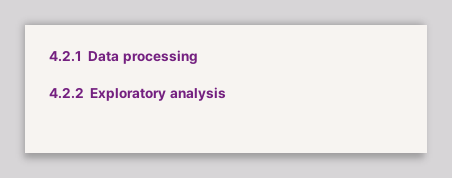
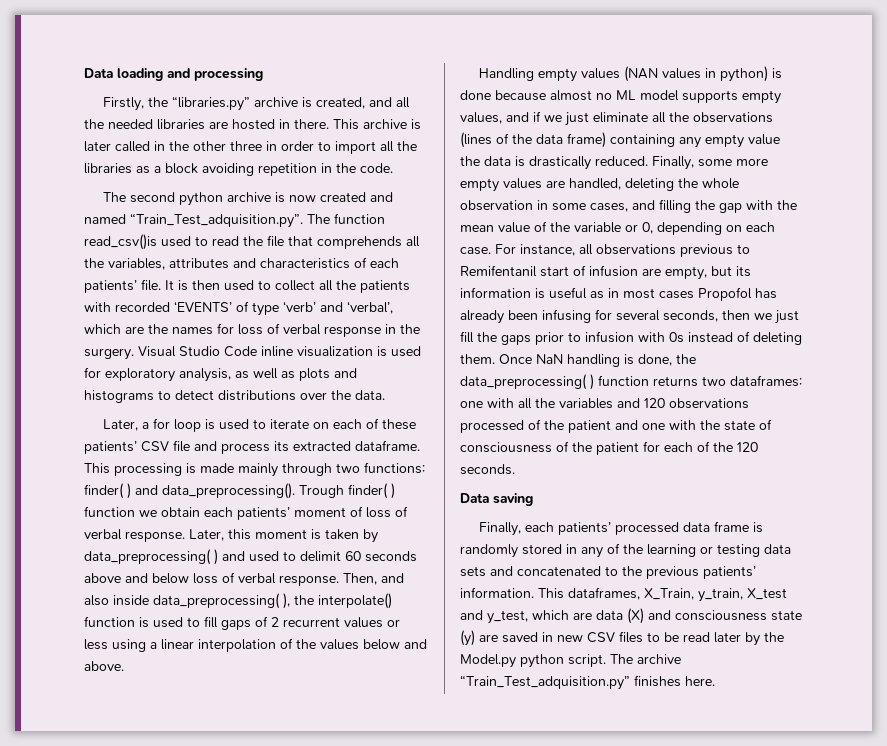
[49,50,199,64] [49,87,227,101] 4.2.1 Data processing // 4.2.2 Exploratory analysis -> [84,68,263,81] [103,96,411,111] [84,119,421,130] [84,141,417,154] [84,163,393,176] [103,192,394,206] [84,213,385,228] [84,234,420,250] [84,257,399,270] [84,279,410,293] [84,301,393,316] [84,323,420,337] [84,346,421,360] [84,367,357,382] [84,390,385,403] [103,418,417,432] [84,440,420,454] [84,462,425,477] [84,483,395,499] [84,506,408,520] [84,529,378,543] [84,549,417,565] [84,572,404,586] [84,593,392,609] [84,616,400,630] [84,638,427,652] [84,661,124,671] [479,66,783,82] [460,90,781,104] [460,111,773,126] [460,132,780,148] [460,156,768,170] [460,178,739,192] [460,199,797,213] [460,221,775,235] [460,244,750,257] [460,265,751,280] [460,287,777,301] [460,309,799,324] [460,331,802,345] [460,354,696,367] [460,374,802,390] [460,398,749,409] [460,419,772,433] [460,441,758,455] [460,464,515,475] [460,493,533,506] [479,521,764,536] [460,543,791,558] [460,566,756,579] [460,587,787,602] [460,608,802,624] [460,630,784,646] [460,654,681,668] [460,675,715,690] Data loading and processing // Firstly, the “libraries.py” archive is created, and all the needed libraries are hosted in there. This archive is later called in the other three in order to import all the libraries as a block avoiding repetition in the code. // The second python archive is now created and named “Train_Test_adquisition.py”. The function read_csv()is used to read the file that comprehends all the variables, attributes and characteristics of each patients’ file. It is then used to collect all the patients with recorded ‘EVENTS’ of type ‘verb’ and ‘verbal’, which are the names for loss of verbal response in the surgery. Visual Studio Code inline visualization is used for exploratory analysis, as well as plots and histograms to detect distributions over the data. // Later, a for loop is used to iterate on each of these patients’ CSV file and process its extracted dataframe. This processing is made mainly through two functions: finder( ) and data_preprocessing(). Trough finder( ) function we obtain each patients’ moment of loss of verbal response. Later, this moment is taken by data_preprocessing( ) and used to delimit 60 seconds above and below loss of verbal response. Then, and also inside data_preprocessing( ), the interpolate() function is used to fill gaps of 2 recurrent values or less using a linear interpolation of the values below and above. // Handling empty values (NAN values in python) is done because almost no ML model supports empty values, and if we just eliminate all the observations (lines of the data frame) containing any empty value the data is drastically reduced. Finally, some more empty values are handled, deleting the whole observation in some cases, and filling the gap with the mean value of the variable or 0, depending on each case. For instance, all observations previous to Remifentanil start of infusion are empty, but its information is useful as in most cases Propofol has already been infusing for several seconds, then we just fill the gaps prior to infusion with 0s instead of deleting them. Once NaN handling is done, the data_preprocessing( ) function returns two dataframes: one with all the variables and 120 observations processed of the patient and one with the state of consciousness of the patient for each of the 120 seconds. // Data saving // Finally, each patients’ processed data frame is randomly stored in any of the learning or testing data sets and concatenated to the previous patients’ information. This dataframes, X_Train, y_train, X_test and y_test, which are data (X) and consciousness state (y) are saved in new CSV files to be read later by the Model.py python script. The archive “Train_Test_adquisition.py” finishes here.

